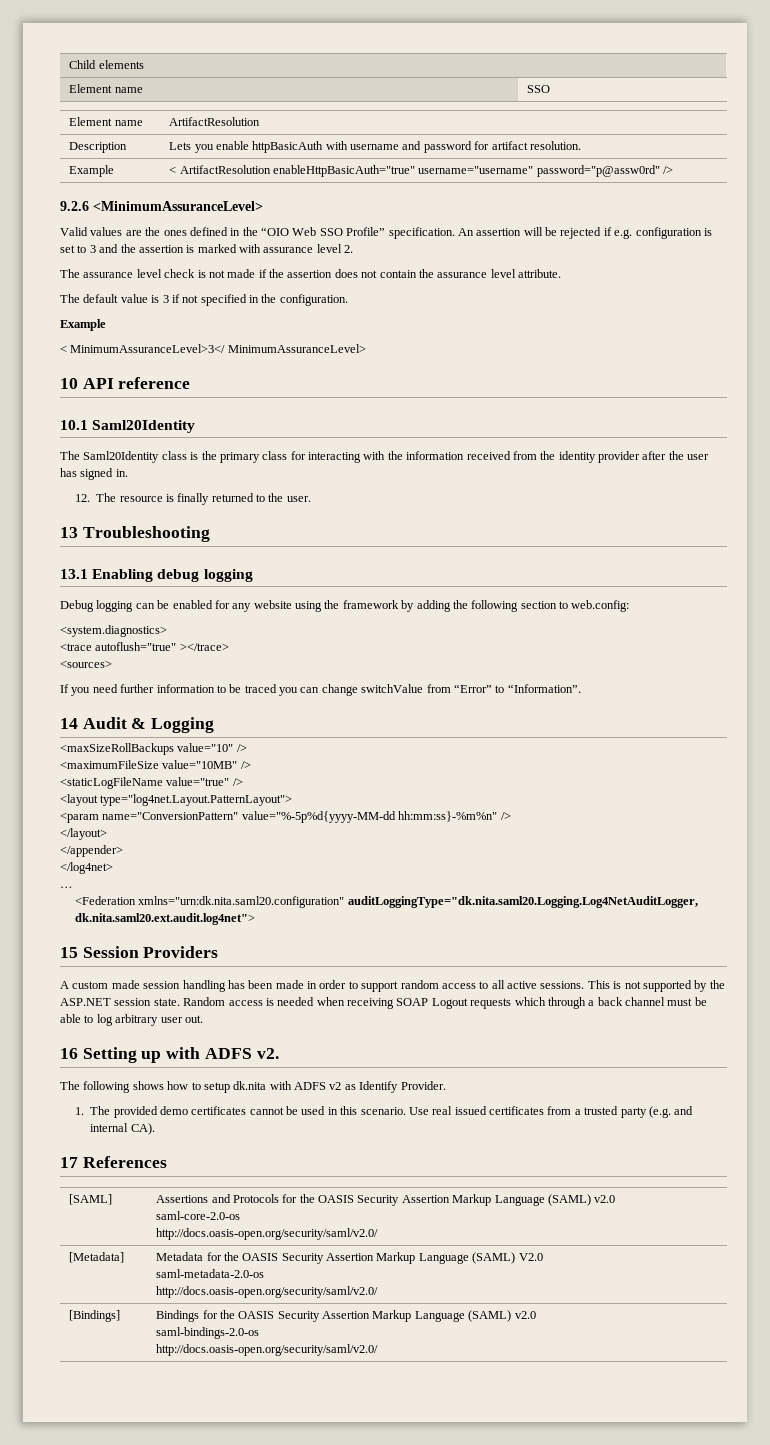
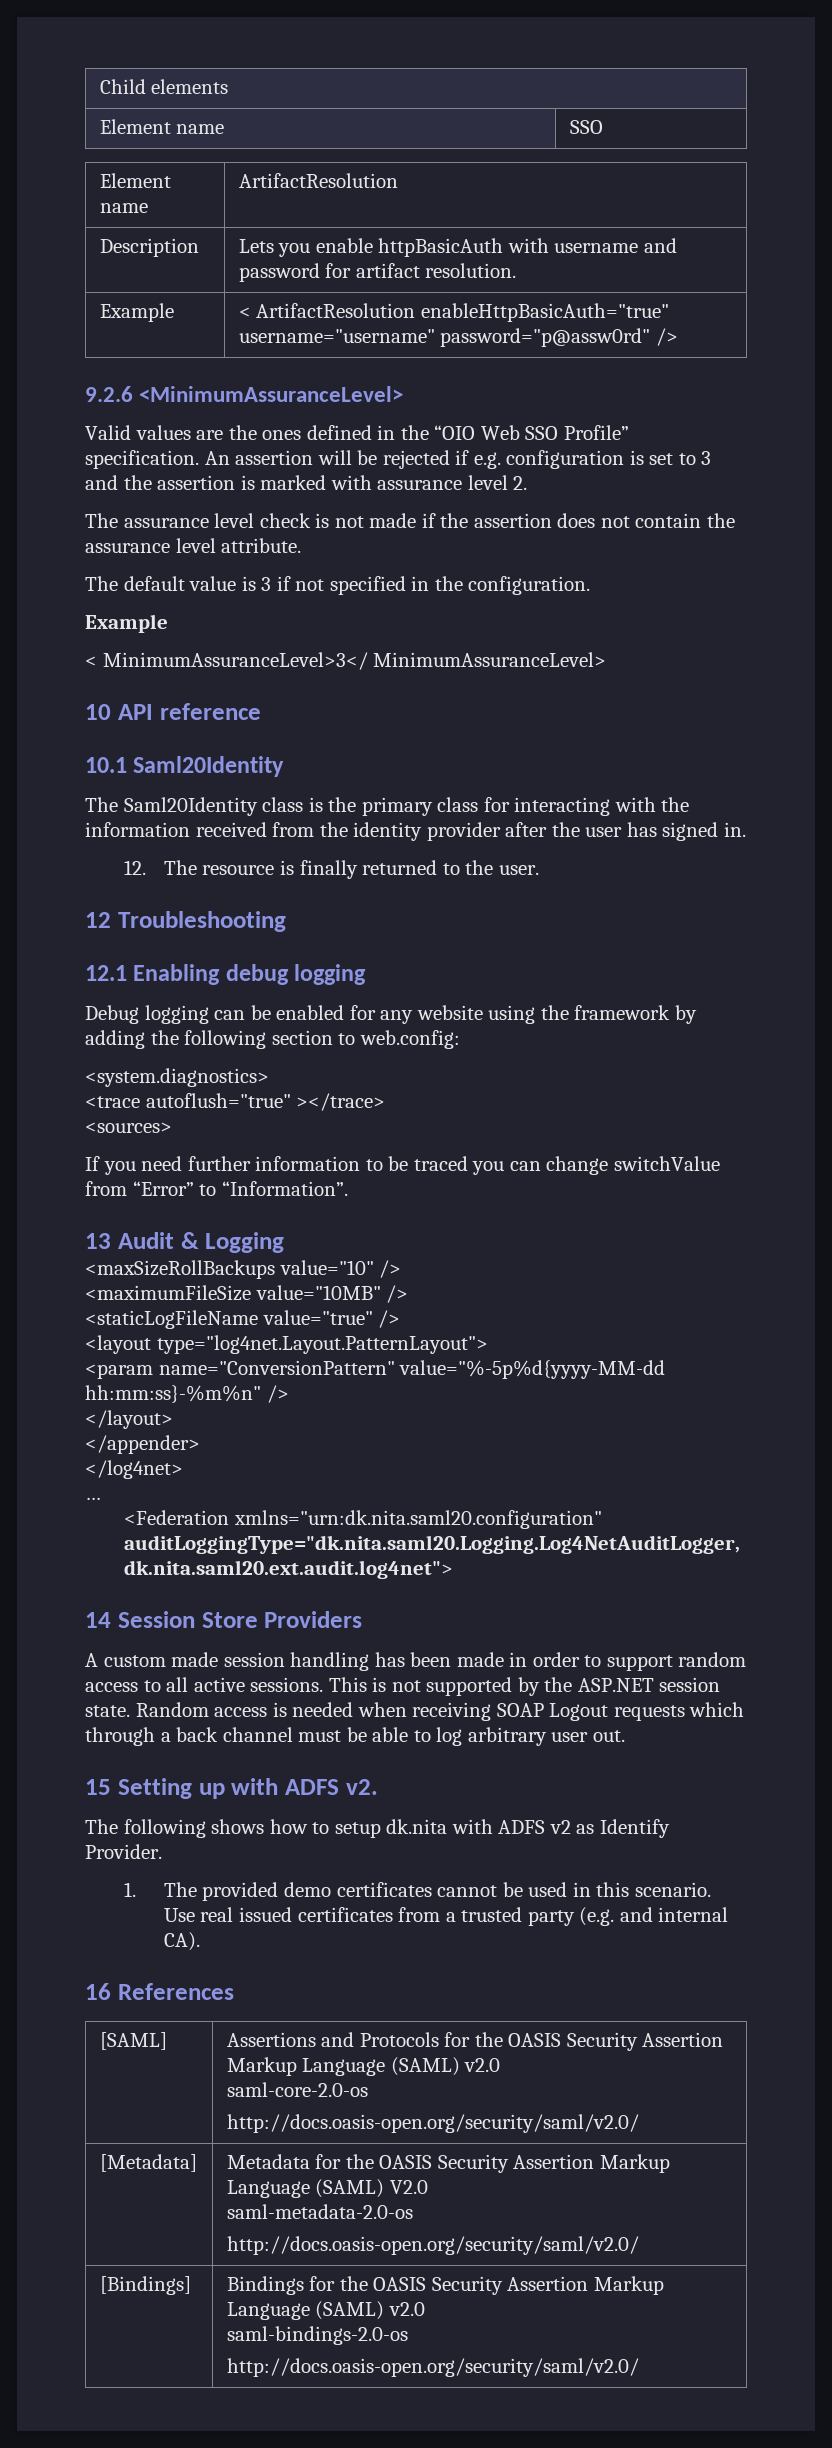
[60,527,78,538] 13 -> [85,912,111,928] 12
[60,569,88,579] 13.1 -> [85,965,127,981] 12.1
[60,718,78,729] 14 -> [85,1233,111,1249] 13
[60,946,139,958] 15 Session -> [85,1611,258,1628] 14 Session Store
[60,1048,78,1059] 16 -> [85,1779,111,1795] 15
[60,1157,78,1168] 17 -> [85,1983,111,2000] 16

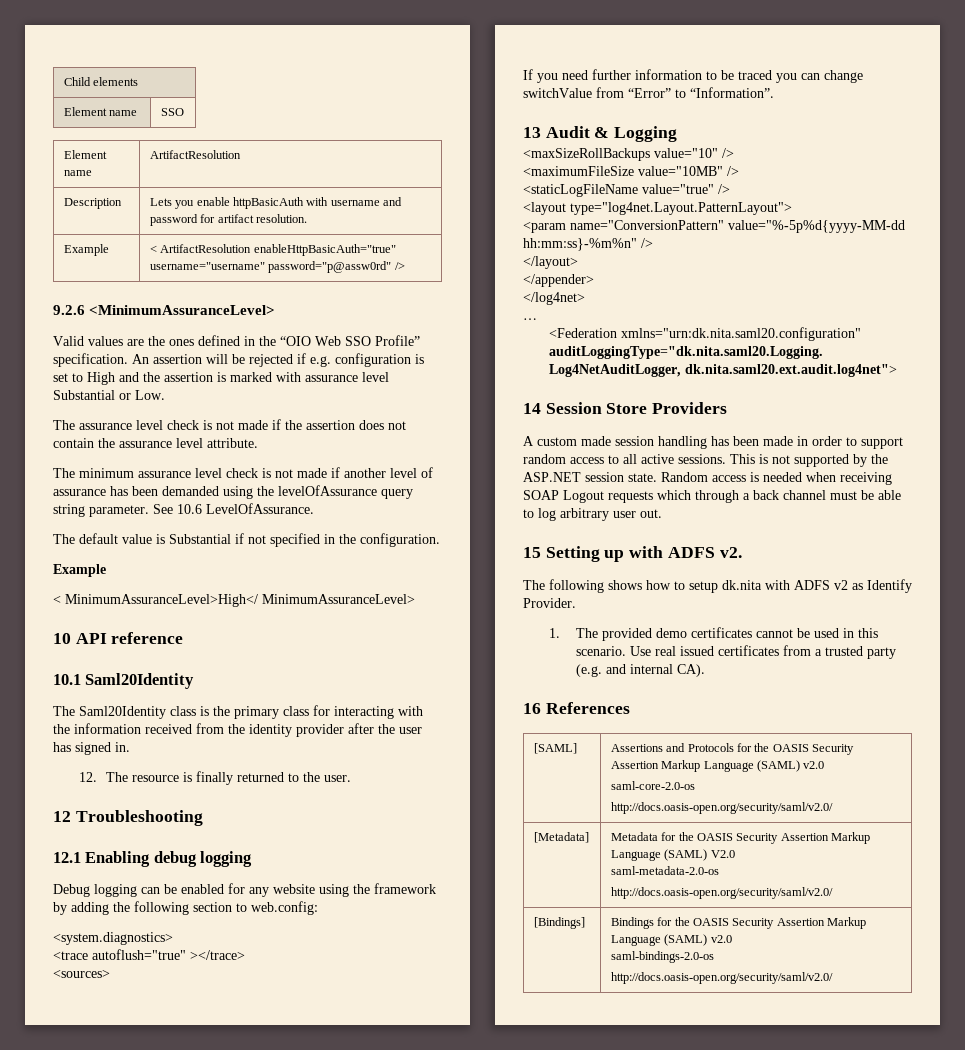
[701,451,712,465] 3 -> [87,372,115,385] High
[513,476,528,490] 2. -> [53,390,165,400] Substantial or Low.
(302, 545) none -> [53,467,433,478] [53,485,413,499] [53,503,314,517] // The minimum assurance level check is not made if another level of assurance has been demanded using the levelOfAssurance query string parameter. See 10.6 LevelOfAssurance.
[261,577,272,591] 3 -> [169,534,231,544] Substantial
[102,652,368,670] MinimumAssuranceLevel>3</ -> [65,594,258,607] MinimumAssuranceLevel>High</

